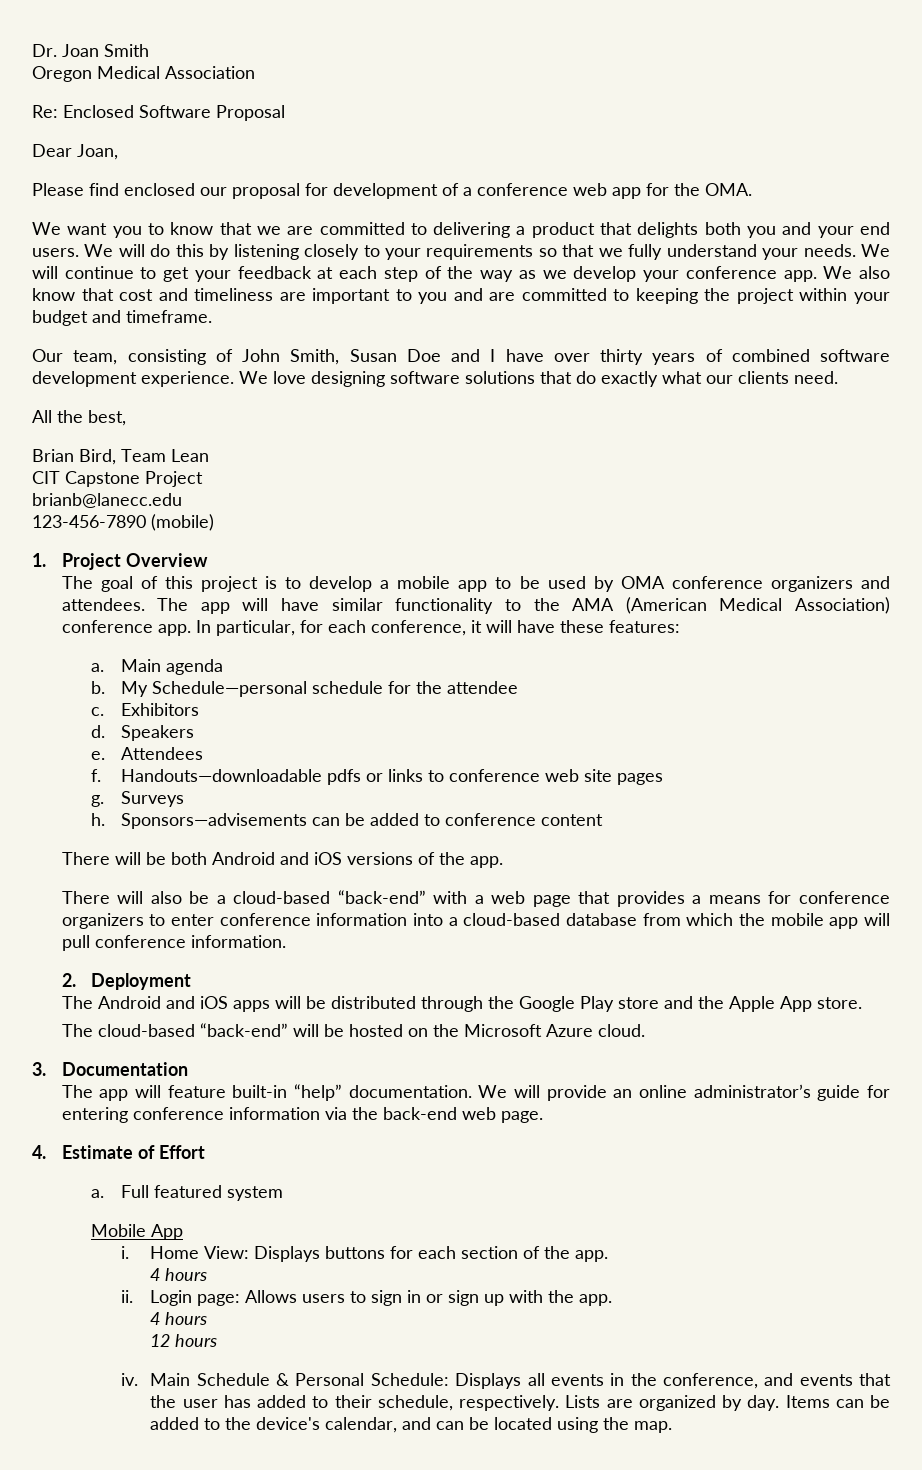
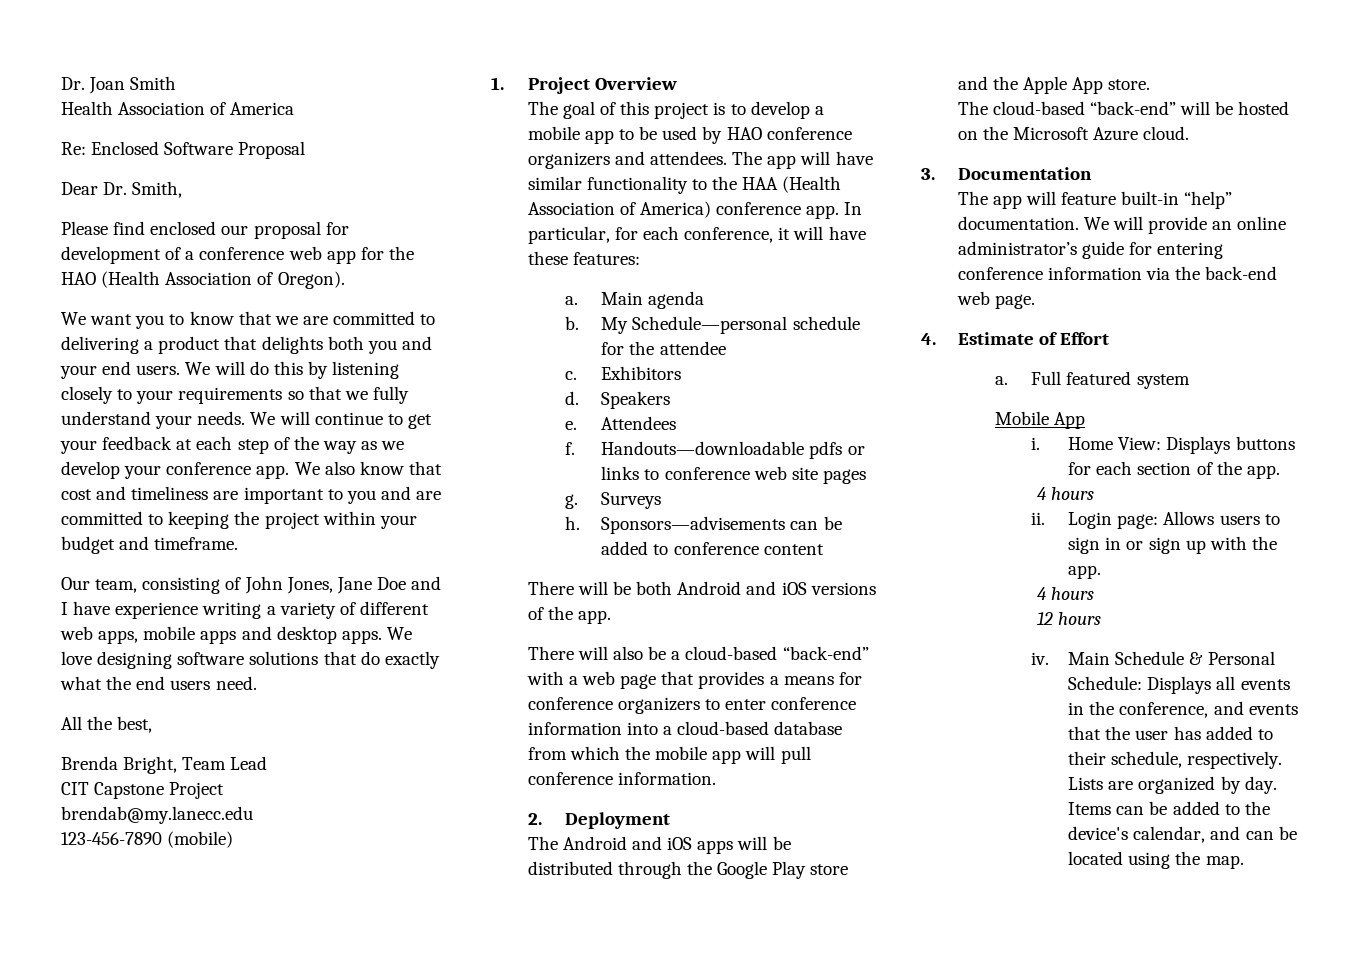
[32,66,255,82] Oregon Medical Association -> [61,101,295,115] Health Association of America
[77,144,118,160] Joan, -> [103,181,183,198] Dr. Smith,
[705,183,752,196] OMA. -> [61,271,345,289] HAO (Health Association of Oregon).
[290,349,397,365] Smith, Susan -> [286,577,372,594] Jones, Jane
[553,349,890,365] [32,371,234,387] over thirty years of combined software development experience. -> [115,601,429,619] [60,626,382,644] experience writing a variety of different web apps, mobile apps and desktop apps.
[706,371,789,384] our clients -> [106,676,211,690] the end users
[32,449,209,465] Brian Bird, Team Lean -> [61,756,268,774] Brenda Bright, Team Lead
[32,493,182,508] brianb@lanecc.edu -> [61,806,253,824] brendab@my.lanecc.edu
[620,576,665,589] OMA -> [726,127,762,140] HAO
[572,597,890,614] AMA (American Medical Association) -> [742,176,842,193] [527,201,712,218] HAA (Health Association of America)

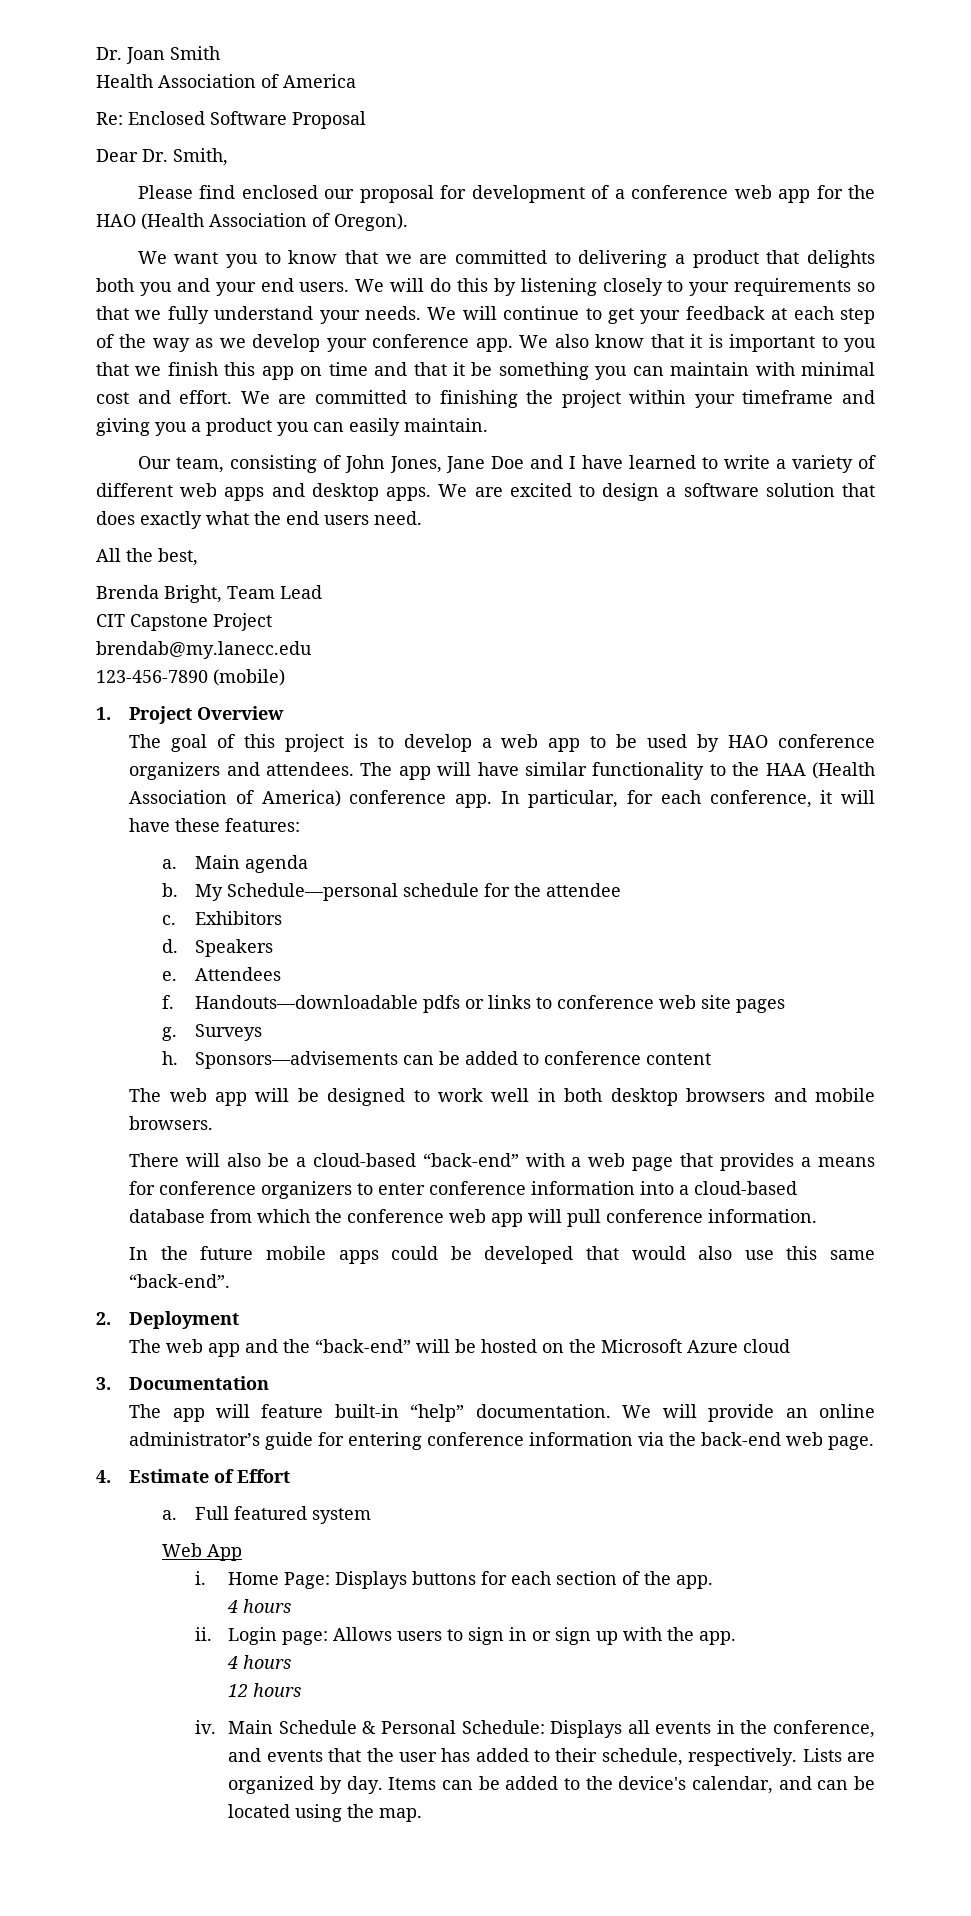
[61,486,442,504] [61,511,230,529] cost and timeliness are important to you and are committed to keeping -> [690,334,877,352] [96,362,875,380] [96,390,518,408] it is important to you that we finish this app on time and that it be something you can maintain with minimal cost and effort. We are committed to finishing
[61,536,239,554] budget and timeframe. -> [742,390,876,404] [96,418,488,436] timeframe and giving you a product you can easily maintain.
[115,602,262,619] experience writing -> [629,455,771,469] learned to write
[98,626,196,644] apps, mobile -> (218, 490) none
[61,651,380,669] love designing software solutions that do -> [474,483,875,501] [96,511,135,525] are excited to design a software solution that does
[527,126,580,140] mobile -> [501,734,539,748] web
[527,581,876,595] [527,606,612,624] There will be both Android and iOS versions of the app. -> [129,1088,876,1106] [129,1116,214,1130] The web app will be designed to work well in both desktop browsers and mobile browsers.
[655,746,708,760] mobile -> [347,1209,487,1223] conference web
[527,812,670,829] [527,836,791,854] [527,861,849,879] [957,76,1151,94] [957,101,1085,115] 2. Deployment // The Android and iOS apps will be distributed through the Google Play store and the Apple App store. // The cloud-based -> [129,1246,875,1264] [129,1274,231,1288] [96,1311,240,1329] [129,1339,311,1357] In the future mobile apps could be developed that would also use this same “back-end”. // 2. Deployment // The web app and the
[1143,126,1190,140] cloud. -> [743,1339,791,1353] cloud
[994,411,1049,425] Mobile -> [162,1543,203,1557] Web
[1118,437,1162,450] View: -> [284,1572,331,1589] Page:

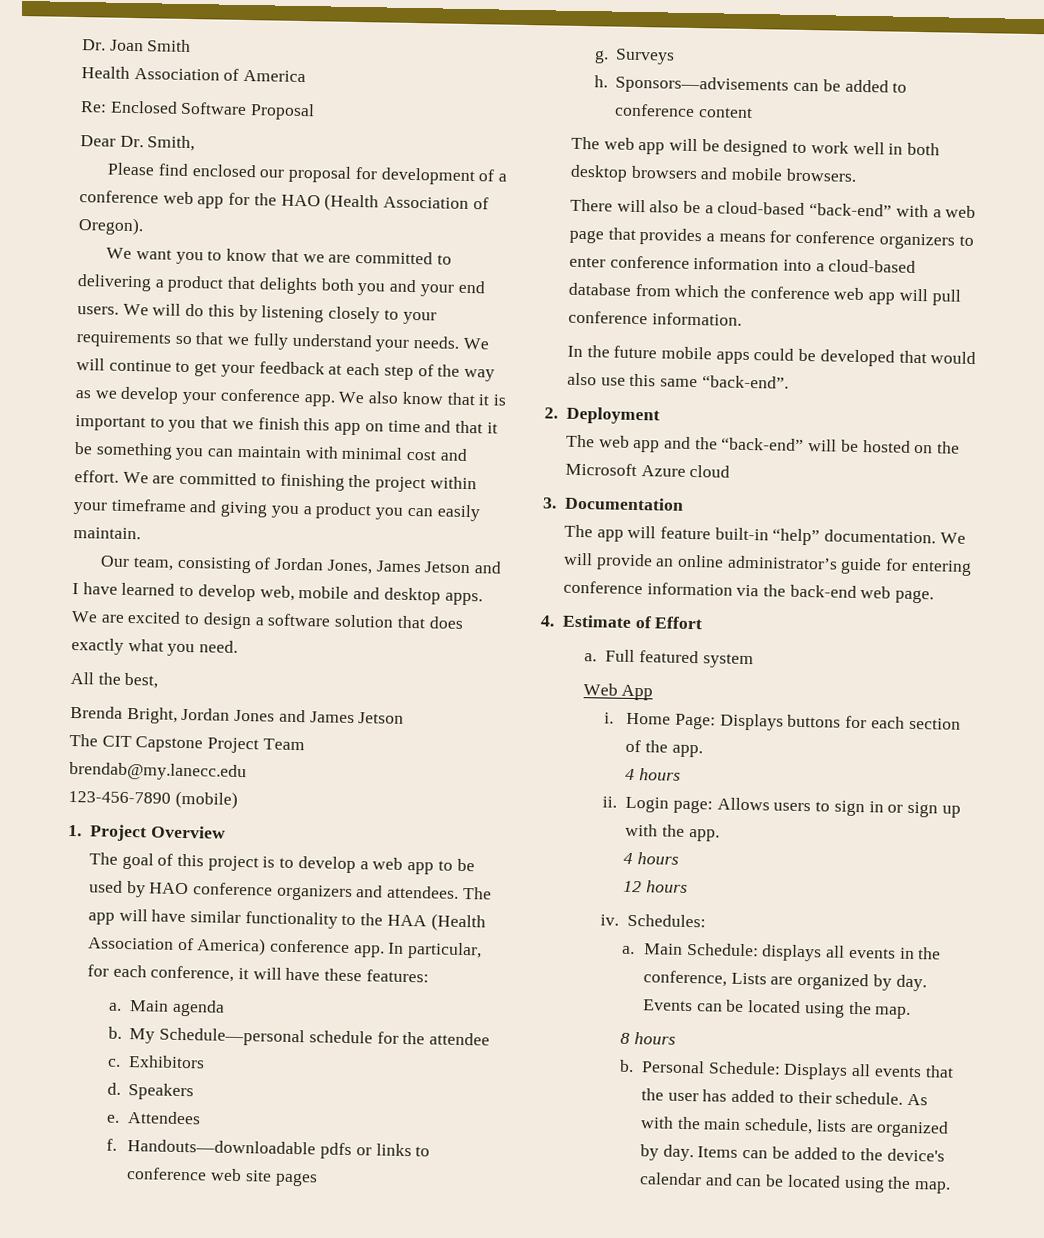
[344,455,525,473] John Jones, Jane Doe -> [274,557,472,575] Jordan Jones, James Jetson
[724,455,877,473] [96,483,265,501] write a variety of different web apps -> [197,584,350,602] develop web, mobile
[254,511,369,525] the end users -> [167,643,196,657] you
[227,585,322,599] Team Lead // -> [181,707,405,724] [69,733,98,747] Jordan Jones and James Jetson // The
(272, 622) none -> [262,738,305,751] Team
[228,1720,623,1738] Main Schedule & Personal Schedule: Displays -> [627,913,707,928] [622,942,823,962] Schedules: // a. Main Schedule: displays
[228,1748,262,1762] and -> [730,972,927,992] [643,999,912,1019] [620,1032,676,1045] [619,1059,872,1080] Lists are organized by day. Events can be located using the map. // 8 hours // b. Personal Schedule: Displays all
[601,1748,842,1766] schedule, respectively. Lists -> [835,1091,929,1106] [640,1116,847,1135] schedule. As with the main schedule, lists
[692,1776,774,1794] calendar, -> [639,1172,703,1186] calendar

